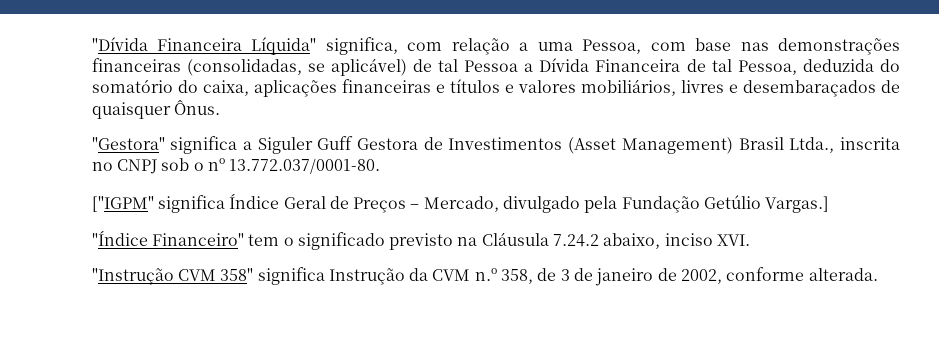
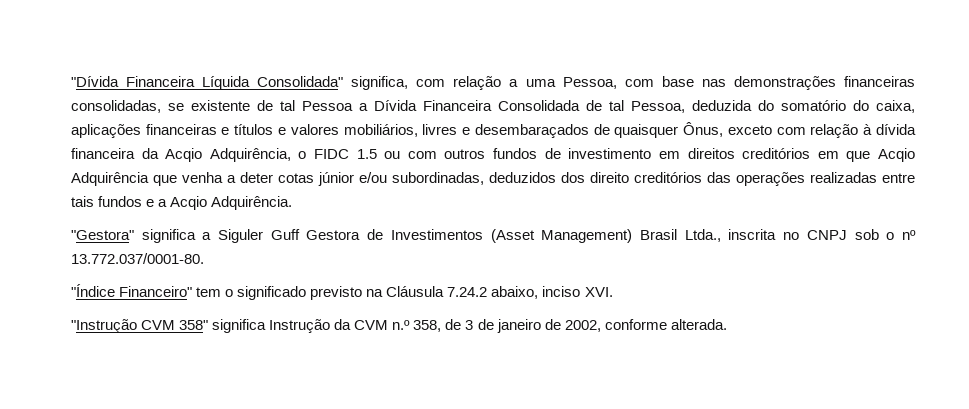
[251,37,317,55] Líquida" -> [202,76,344,90] Líquida Consolidada"
[186,58,407,76] (consolidadas, se aplicável) -> [70,100,250,113] consolidadas, se existente
(681, 65) none -> [497,100,580,111] Consolidada
[173,100,220,115] Ônus. -> [683,122,916,138] [70,148,915,162] [70,172,915,186] [70,196,293,210] Ônus, exceto com relação à dívida financeira da Acqio Adquirência, o FIDC 1.5 ou com outros fundos de investimento em direitos creditórios em que Acqio Adquirência que venha a deter cotas júnior e/ou subordinadas, deduzidos dos direito creditórios das operações realizadas entre tais fundos e a Acqio Adquirência.
[91,193,830,213] // ["IGPM" significa Índice Geral de Preços – Mercado, divulgado pela Fundação Getúlio Vargas.] -> (204, 258) none

